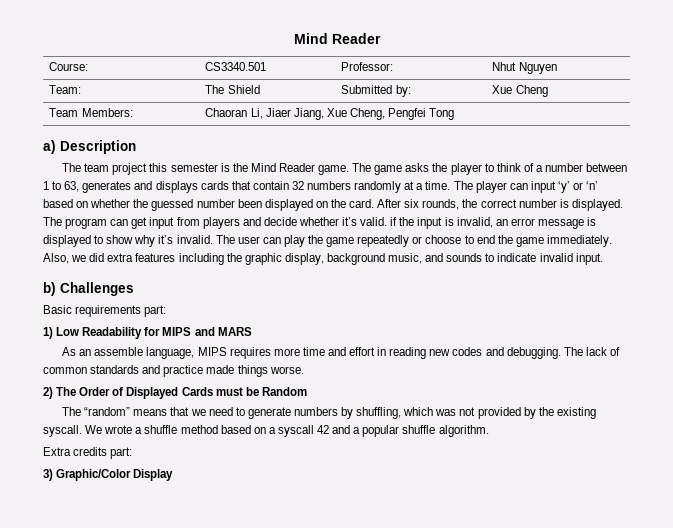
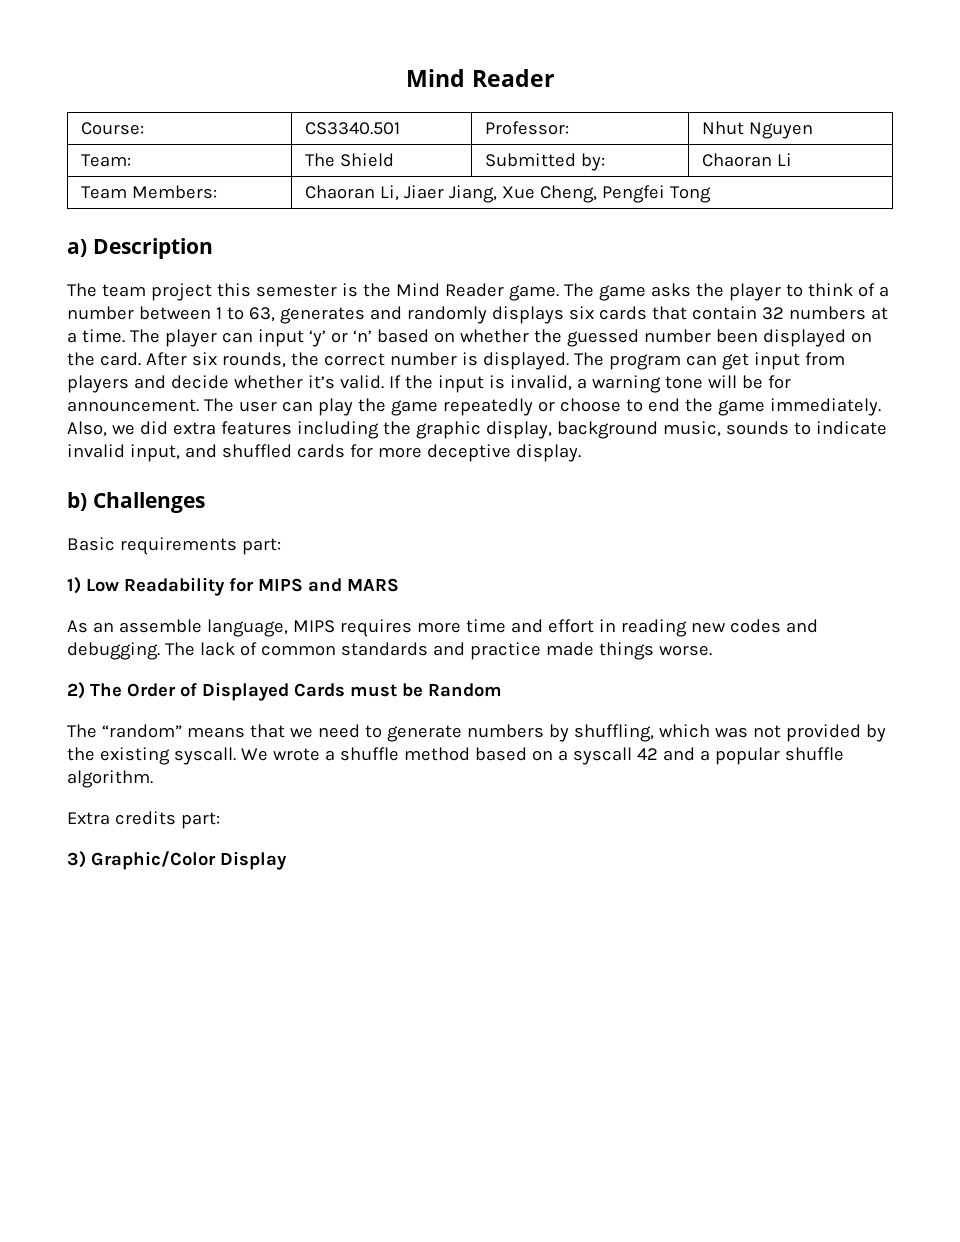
[492,85,548,97] Xue Cheng -> [701,153,792,167] Chaoran Li
[155,181,198,193] displays -> [406,306,594,324] randomly displays six
[354,181,402,193] randomly -> (866, 313) none
[390,217,398,226] if -> [388,375,401,388] If
[495,217,597,229] [43,235,213,247] an error message is displayed to show why it’s invalid. -> [576,375,791,393] [67,399,199,412] a warning tone will be for announcement.
[425,253,444,262] and -> (721, 429) none
[575,253,603,265] input. -> [129,444,581,462] input, and shuffled cards for more deceptive display.

